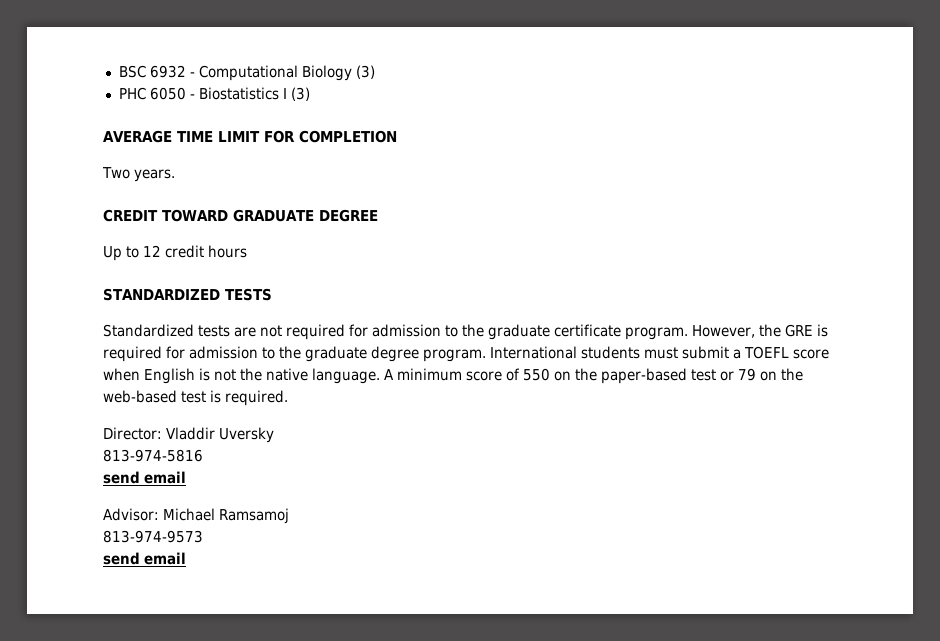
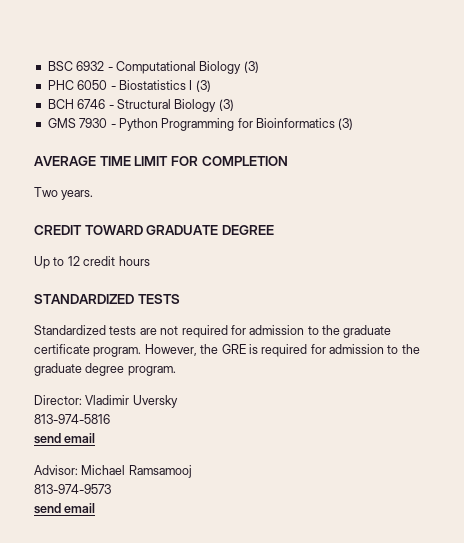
(310, 94) none -> [47,99,234,112] [47,118,354,131] // BCH 6746 - Structural Biology (3) // GMS 7930 - Python Programming for Bioinformatics (3)
[490,346,829,359] [103,368,803,384] [103,390,288,406] International students must submit a TOEFL score when English is not the native language. A minimum score of 550 on the paper-based test or 79 on the web-based test is required. -> (176, 371) none
[166,427,215,440] Vladdir -> [85,395,130,405] Vladimir
[219,508,289,524] Ramsamoj -> [128,465,192,478] Ramsamooj

